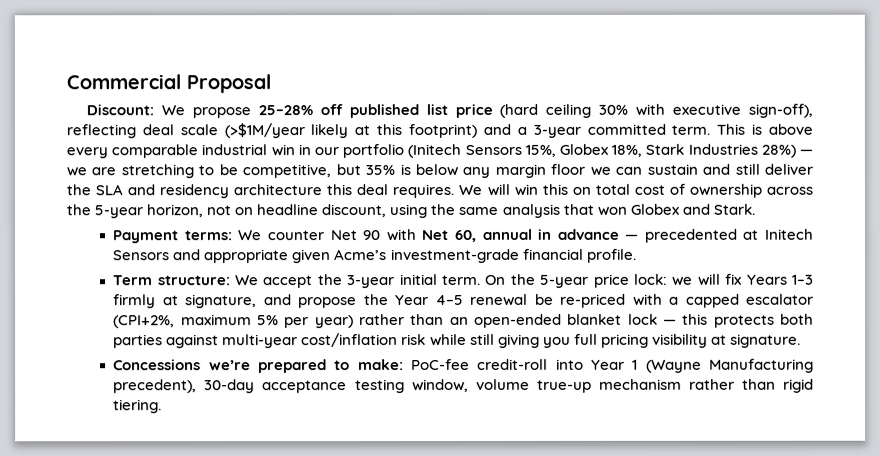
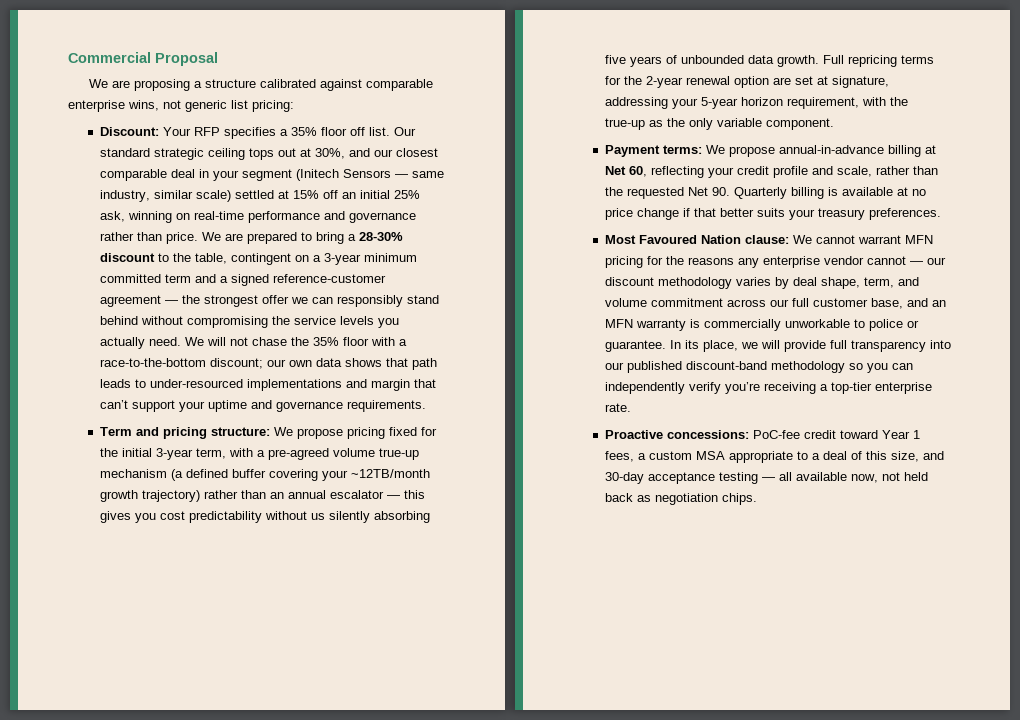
[86,103,814,119] [66,123,814,139] [66,143,814,159] [66,163,814,179] [66,183,813,199] [66,203,755,219] [113,228,814,244] [113,248,637,264] [113,273,815,289] [113,293,815,309] [113,313,814,329] [113,333,801,349] [113,358,815,374] [113,378,815,394] [113,399,163,414] Discount: We propose 25–28% off published list price (hard ceiling 30% with executive sign-off), reflecting deal scale (>$1M/year likely at this footprint) and a 3-year committed term. This is above every comparable industrial win in our portfolio (Initech Sensors 15%, Globex 18%, Stark Industries 28%) — we are stretching to be competitive, but 35% is below any margin floor we can sustain and still deliver the SLA and residency architecture this deal requires. We will win this on total cost of ownership across the 5-year horizon, not on headline discount, using the same analysis that won Globex and Stark. // Payment terms: We counter Net 90 with Net 60, annual in advance — precedented at Initech Sensors and appropriate given Acme’s investment-grade financial profile. // Term structure: We accept the 3-year initial term. On the 5-year price lock: we will fix Years 1–3 firmly at signature, and propose the Year 4–5 renewal be re-priced with a capped escalator (CPI+2%, maximum 5% per year) rather than an open-ended blanket lock — this protects both parties against multi-year cost/inflation risk while still giving you full pricing visibility at signature. // Concessions we’re prepared to make: PoC-fee credit-roll into Year 1 (Wayne Manufacturing precedent), 30-day acceptance testing window, volume true-up mechanism rather than rigid tiering. -> [88,79,433,91] [68,100,294,112] [100,127,417,139] [100,148,439,160] [100,169,445,181] [100,190,421,202] [100,211,417,223] [100,232,404,244] [100,253,418,265] [100,274,387,286] [100,295,440,307] [100,316,400,328] [100,337,408,349] [100,358,438,370] [100,379,437,391] [100,400,427,412] [100,427,438,439] [100,448,420,460] [100,469,431,481] [100,490,426,502] [100,511,431,523] [605,55,935,67] [605,76,890,88] [605,97,909,109] [605,118,835,130] [605,145,937,157] [605,166,939,178] [605,187,927,199] [605,208,942,220] [605,235,934,244] [605,256,947,268] [605,277,920,289] [605,298,947,309] [605,319,920,331] [605,340,952,352] [605,361,914,373] [605,382,933,394] [605,403,632,412] [605,430,921,439] [605,451,945,463] [605,472,929,484] [605,493,758,505] We are proposing a structure calibrated against comparable enterprise wins, not generic list pricing: // Discount: Your RFP specifies a 35% floor off list. Our standard strategic ceiling tops out at 30%, and our closest comparable deal in your segment (Initech Sensors — same industry, similar scale) settled at 15% off an initial 25% ask, winning on real-time performance and governance rather than price. We are prepared to bring a 28-30% discount to the table, contingent on a 3-year minimum committed term and a signed reference-customer agreement — the strongest offer we can responsibly stand behind without compromising the service levels you actually need. We will not chase the 35% floor with a race-to-the-bottom discount; our own data shows that path leads to under-resourced implementations and margin that can’t support your uptime and governance requirements. // Term and pricing structure: We propose pricing fixed for the initial 3-year term, with a pre-agreed volume true-up mechanism (a defined buffer covering your ~12TB/month growth trajectory) rather than an annual escalator — this gives you cost predictability without us silently absorbing five years of unbounded data growth. Full repricing terms for the 2-year renewal option are set at signature, addressing your 5-year horizon requirement, with the true-up as the only variable component. // Payment terms: We propose annual-in-advance billing at Net 60, reflecting your credit profile and scale, rather than the requested Net 90. Quarterly billing is available at no price change if that better suits your treasury preferences. // Most Favoured Nation clause: We cannot warrant MFN pricing for the reasons any enterprise vendor cannot — our discount methodology varies by deal shape, term, and volume commitment across our full customer base, and an MFN warranty is commercially unworkable to police or guarantee. In its place, we will provide full transparency into our published discount-band methodology so you can independently verify you’re receiving a top-tier enterprise rate. // Proactive concessions: PoC-fee credit toward Year 1 fees, a custom MSA appropriate to a deal of this size, and 30-day acceptance testing — all available now, not held back as negotiation chips.

